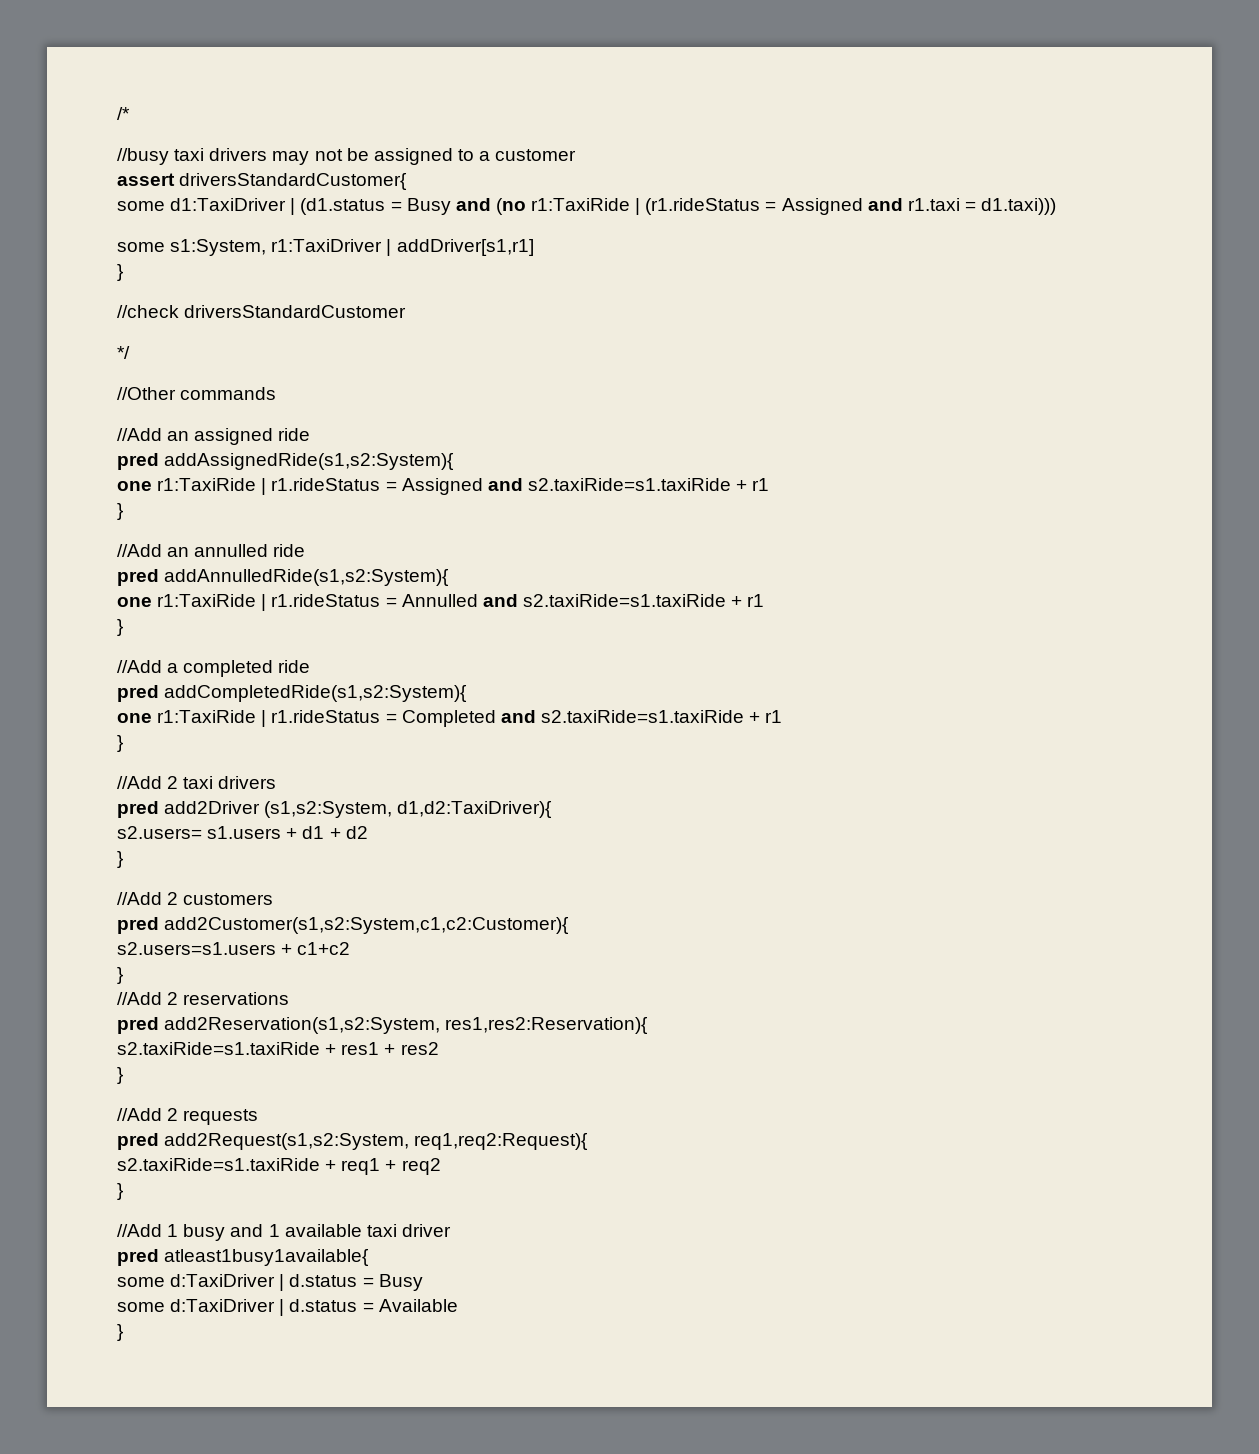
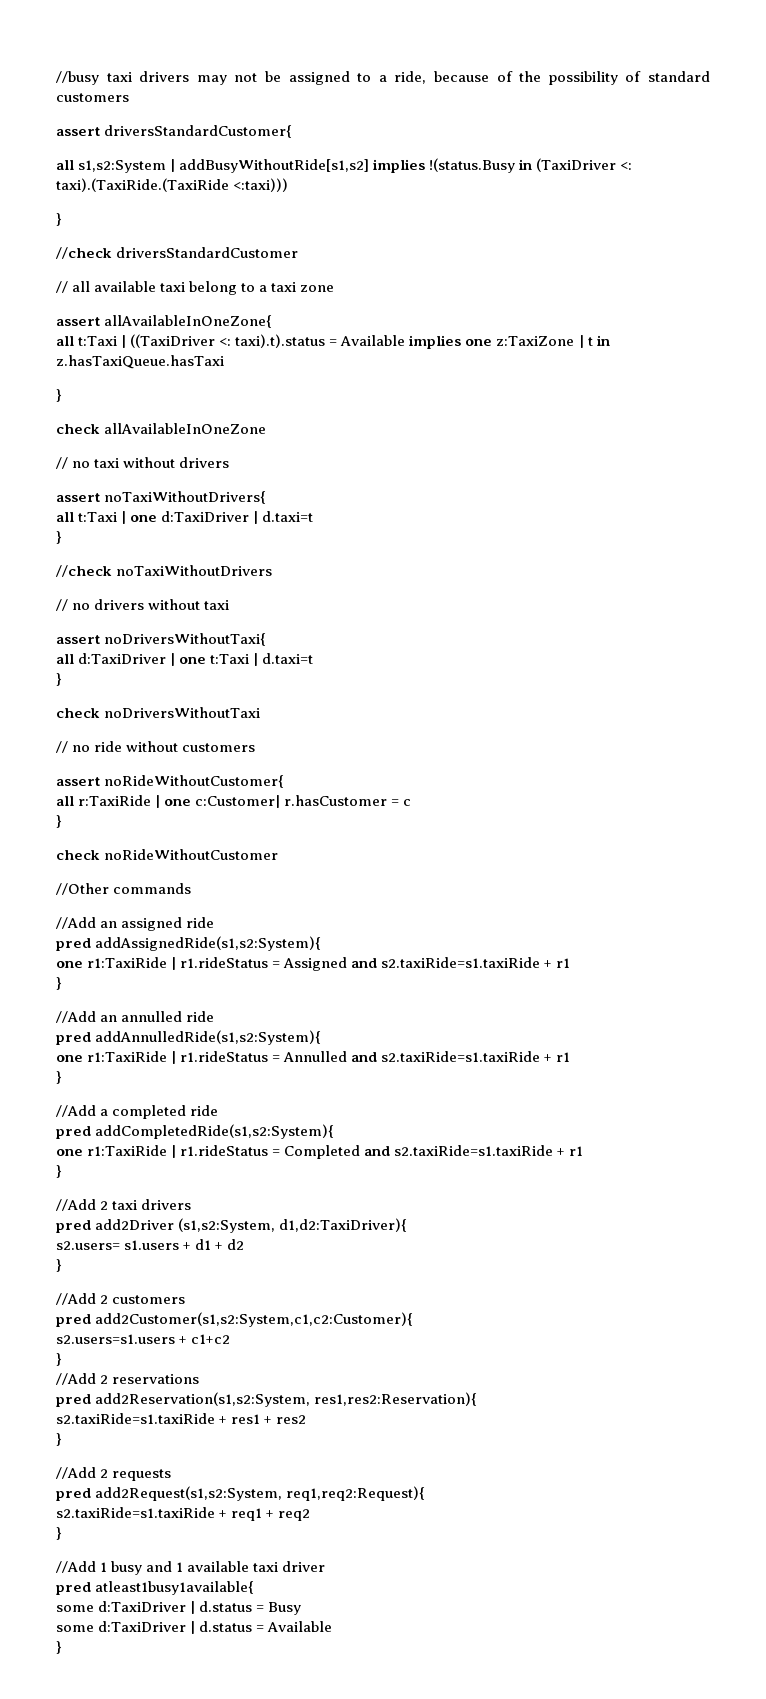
[117,107,130,120] /* // -> (56, 78) none
[495,149,577,161] [117,173,408,190] [117,198,1057,215] [117,239,534,256] [117,264,123,281] [117,305,407,318] [117,346,130,359] customer // assert driversStandardCustomer{ // some d1:TaxiDriver | (d1.status = Busy and (no r1:TaxiRide | (r1.rideStatus = Assigned and r1.taxi = d1.taxi))) // some s1:System, r1:TaxiDriver | addDriver[s1,r1] // } // //check driversStandardCustomer // */ -> [394,71,711,85] [56,93,129,102] [56,125,293,138] [56,158,633,173] [56,178,289,192] [56,213,62,226] [56,247,299,259] [56,281,335,295] [56,315,273,328] [56,334,610,349] [56,355,224,369] [56,389,62,402] [56,423,267,434] [56,457,230,469] [56,491,267,504] [56,511,314,524] [56,531,62,544] [56,565,273,577] [56,599,230,611] [56,633,267,646] [56,653,314,666] [56,673,62,686] [56,707,261,718] [56,741,256,753] [56,775,285,788] [56,795,412,808] [56,815,62,828] [56,849,279,860] ride, because of the possibility of standard customers // assert driversStandardCustomer{ // all s1,s2:System | addBusyWithoutRide[s1,s2] implies !(status.Busy in (TaxiDriver <: taxi).(TaxiRide.(TaxiRide <:taxi))) // } // //check driversStandardCustomer // // all available taxi belong to a taxi zone // assert allAvailableInOneZone{ // all t:Taxi | ((TaxiDriver <: taxi).t).status = Available implies one z:TaxiZone | t in z.hasTaxiQueue.hasTaxi // } // check allAvailableInOneZone // // no taxi without drivers // assert noTaxiWithoutDrivers{ // all t:Taxi | one d:TaxiDriver | d.taxi=t // } // //check noTaxiWithoutDrivers // // no drivers without taxi // assert noDriversWithoutTaxi{ // all d:TaxiDriver | one t:Taxi | d.taxi=t // } // check noDriversWithoutTaxi // // no ride without customers // assert noRideWithoutCustomer{ // all r:TaxiRide | one c:Customer| r.hasCustomer = c // } // check noRideWithoutCustomer

